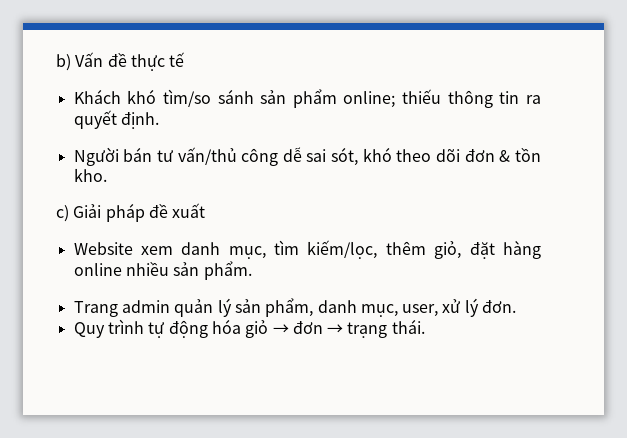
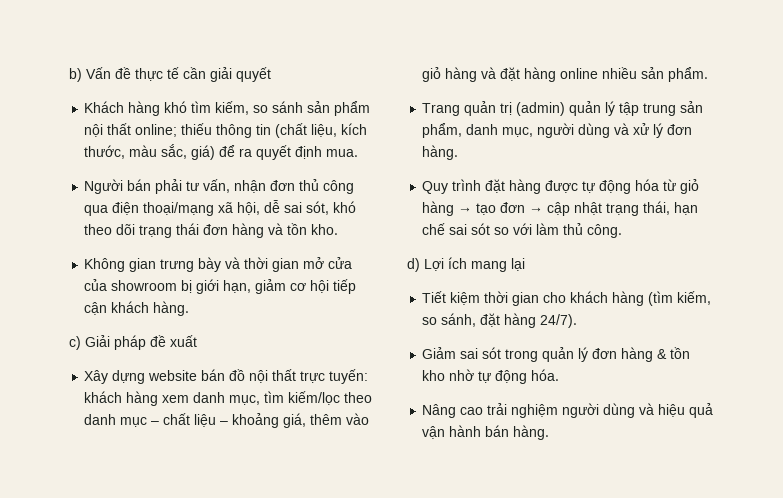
[73,89,211,107] // Khách khó tìm/so -> [183,67,271,82] [84,101,269,116] cần giải quyết // Khách hàng khó tìm kiếm, so
(337, 98) none -> [84,123,132,137] nội thất
[525,95,541,104] [73,110,159,129] [73,147,279,166] ra quyết định. // Người bán tư vấn/thủ công -> [275,123,368,138] [84,144,359,160] [84,179,355,194] [84,202,261,216] (chất liệu, kích thước, màu sắc, giá) để ra quyết định mua. // Người bán phải tư vấn, nhận đơn thủ công qua điện thoại/mạng xã hội,
[464,147,541,162] [73,168,107,182] đơn & tồn kho. -> [139,223,339,238] [84,257,353,272] [84,279,357,294] [84,301,190,316] trạng thái đơn hàng và tồn kho. // Không gian trưng bày và thời gian mở cửa của showroom bị giới hạn, giảm cơ hội tiếp cận khách hàng.
[73,240,462,259] Website xem danh mục, tìm kiếm/lọc, thêm giỏ, -> [84,369,369,384] [84,391,373,406] [84,413,370,428] [422,67,497,82] Xây dựng website bán đồ nội thất trực tuyến: khách hàng xem danh mục, tìm kiếm/lọc theo danh mục – chất liệu – khoảng giá, thêm vào giỏ hàng và
[121,298,517,317] [73,319,425,338] admin quản lý sản phẩm, danh mục, user, xử lý đơn. // Quy trình tự động hóa giỏ → đơn → trạng thái. -> [464,101,704,116] [422,123,693,138] [422,145,459,160] [422,179,700,194] [422,201,699,216] [422,223,623,238] [407,257,525,272] [422,291,712,306] [422,313,578,328] [422,347,691,362] [422,369,560,384] [422,403,714,418] [422,425,550,440] quản trị (admin) quản lý tập trung sản phẩm, danh mục, người dùng và xử lý đơn hàng. // Quy trình đặt hàng được tự động hóa từ giỏ hàng → tạo đơn → cập nhật trạng thái, hạn chế sai sót so với làm thủ công. // d) Lợi ích mang lại // Tiết kiệm thời gian cho khách hàng (tìm kiếm, so sánh, đặt hàng 24/7). // Giảm sai sót trong quản lý đơn hàng & tồn kho nhờ tự động hóa. // Nâng cao trải nghiệm người dùng và hiệu quả vận hành bán hàng.

